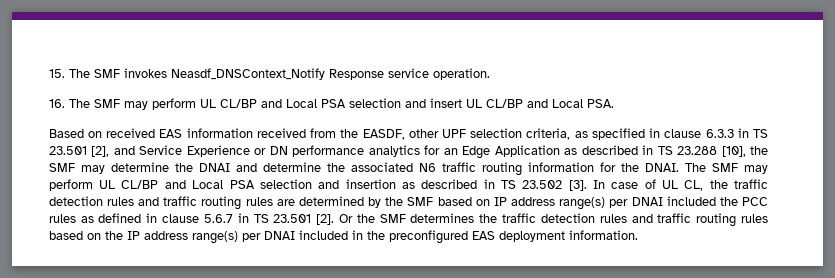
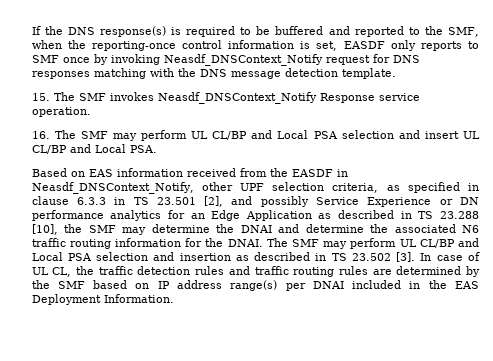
(48, 73) none -> [31,26,480,37] [31,40,479,51] [31,54,420,66] [31,68,396,79] If the DNS response(s) is required to be buffered and reported to the SMF, when the reporting-once control information is set, EASDF only reports to SMF once by invoking Neasdf_DNSContext_Notify request for DNS responses matching with the DNS message detection template. //
[106,128,156,138] received -> (85, 174) none
[362,129,405,140] EASDF, -> [291,169,348,177] [31,182,194,194] EASDF in Neasdf_DNSContext_Notify,
(135, 150) none -> [260,196,309,207] possibly
[719,197,769,206] [48,213,769,227] [48,230,638,244] the PCC rules as defined in clause 5.6.7 in TS 23.501 [2]. Or the SMF determines the traffic detection rules and traffic routing rules based on the IP address range(s) per DNAI included in the preconfigured EAS deployment information. -> [409,280,480,289] [31,294,174,305] in the EAS Deployment Information.

